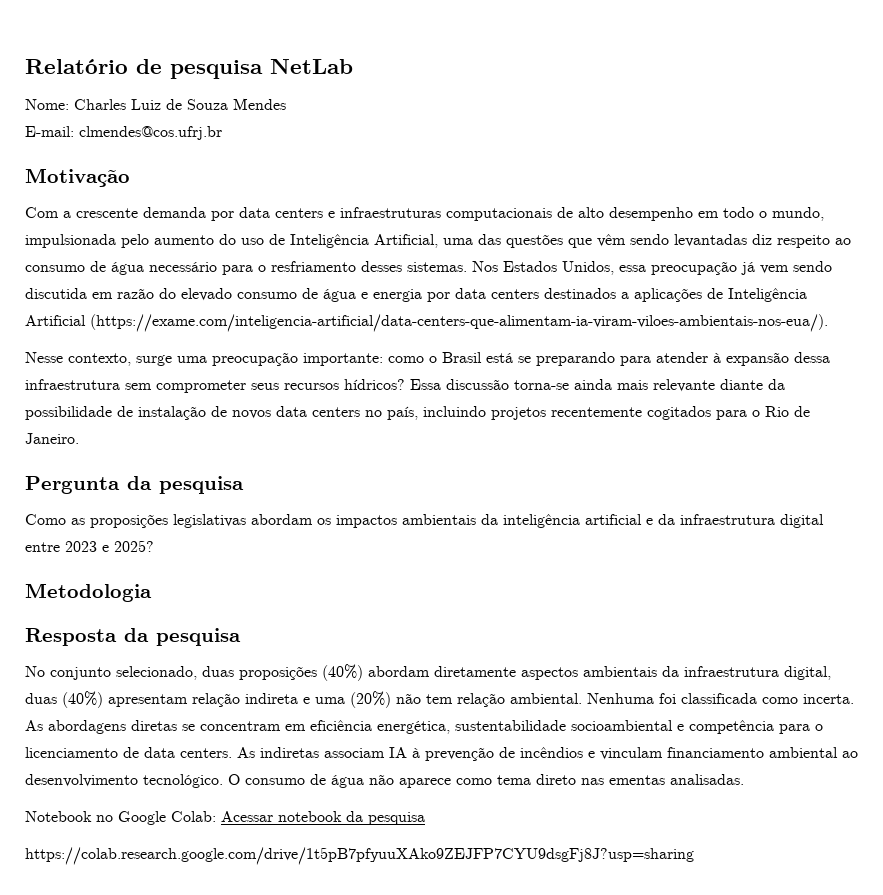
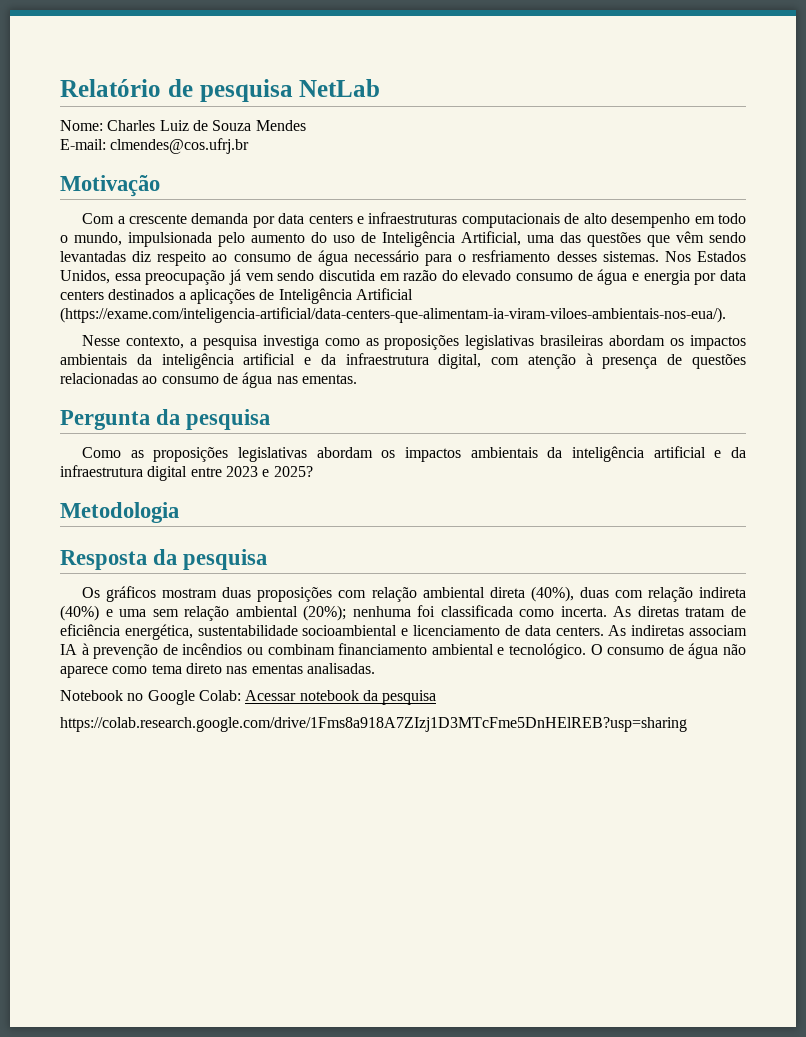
[136,352,830,366] [25,379,785,393] [25,406,810,420] [25,433,79,444] surge uma preocupação importante: como o Brasil está se preparando para atender à expansão dessa infraestrutura sem comprometer seus recursos hídricos? Essa discussão torna-se ainda mais relevante diante da possibilidade de instalação de novos data centers no país, incluindo projetos recentemente cogitados para o Rio de Janeiro. -> [189,335,747,350] [60,353,746,369] [60,372,357,388] a pesquisa investiga como as proposições legislativas brasileiras abordam os impactos ambientais da inteligência artificial e da infraestrutura digital, com atenção à presença de questões relacionadas ao consumo de água nas ementas.
[25,664,831,681] [25,691,188,708] No conjunto selecionado, duas proposições (40%) abordam diretamente aspectos ambientais da infraestrutura digital, duas (40%) apresentam -> [82,586,643,602] Os gráficos mostram duas proposições com relação ambiental direta (40%), duas com
(298, 698) none -> [60,605,99,621] (40%)
[350,691,654,708] (20%) não tem relação ambiental. Nenhuma -> [152,605,411,621] sem relação ambiental (20%); nenhuma
[48,720,306,734] abordagens diretas se concentram em -> [637,606,746,617] diretas tratam de
[689,720,823,734] competência para o -> (409, 632) none
[588,747,858,760] [25,774,138,787] e vinculam financiamento ambiental ao desenvolvimento -> [247,643,505,655] ou combinam financiamento ambiental e
[25,847,694,865] https://colab.research.google.com/drive/1t5pB7pfyuuXAko9ZEJFP7CYU9dsgFj8J?usp=sharing -> [60,717,687,732] https://colab.research.google.com/drive/1Fms8a918A7ZIzj1D3MTcFme5DnHElREB?usp=sharing

